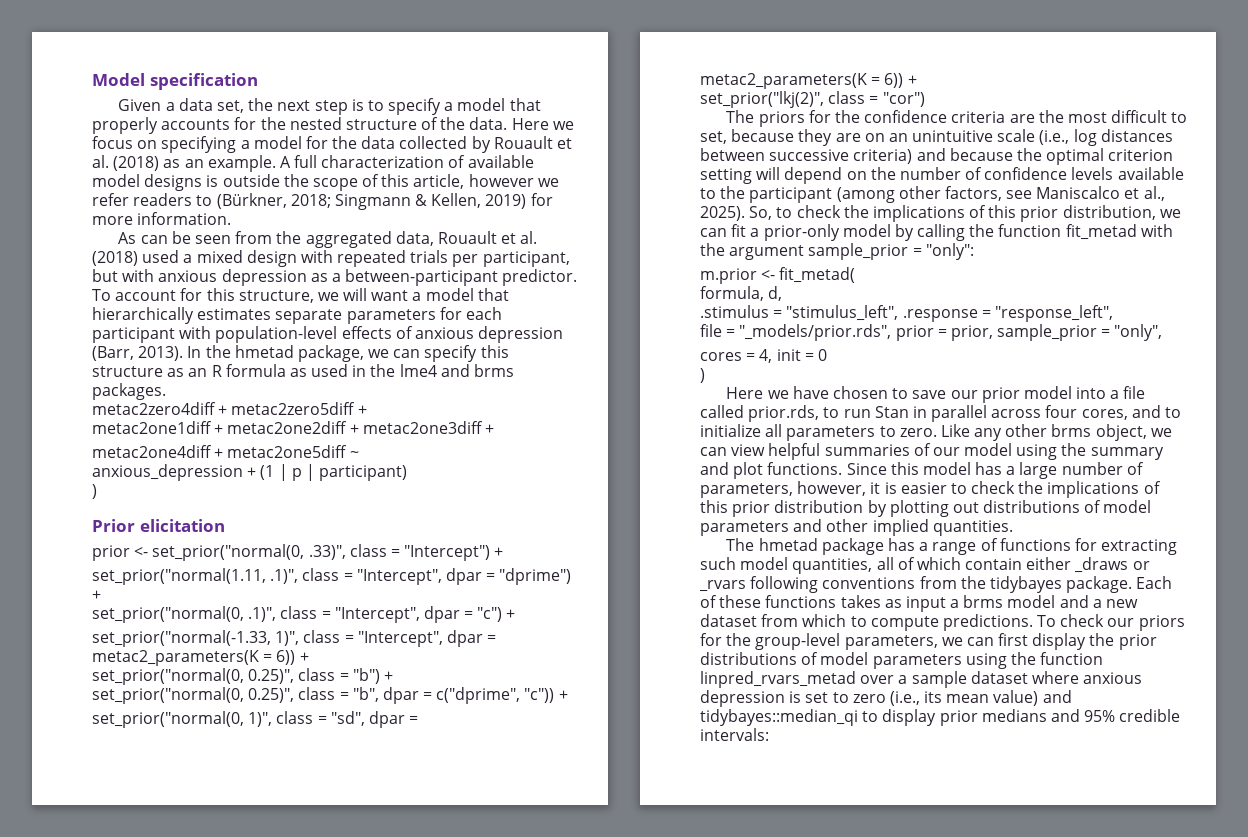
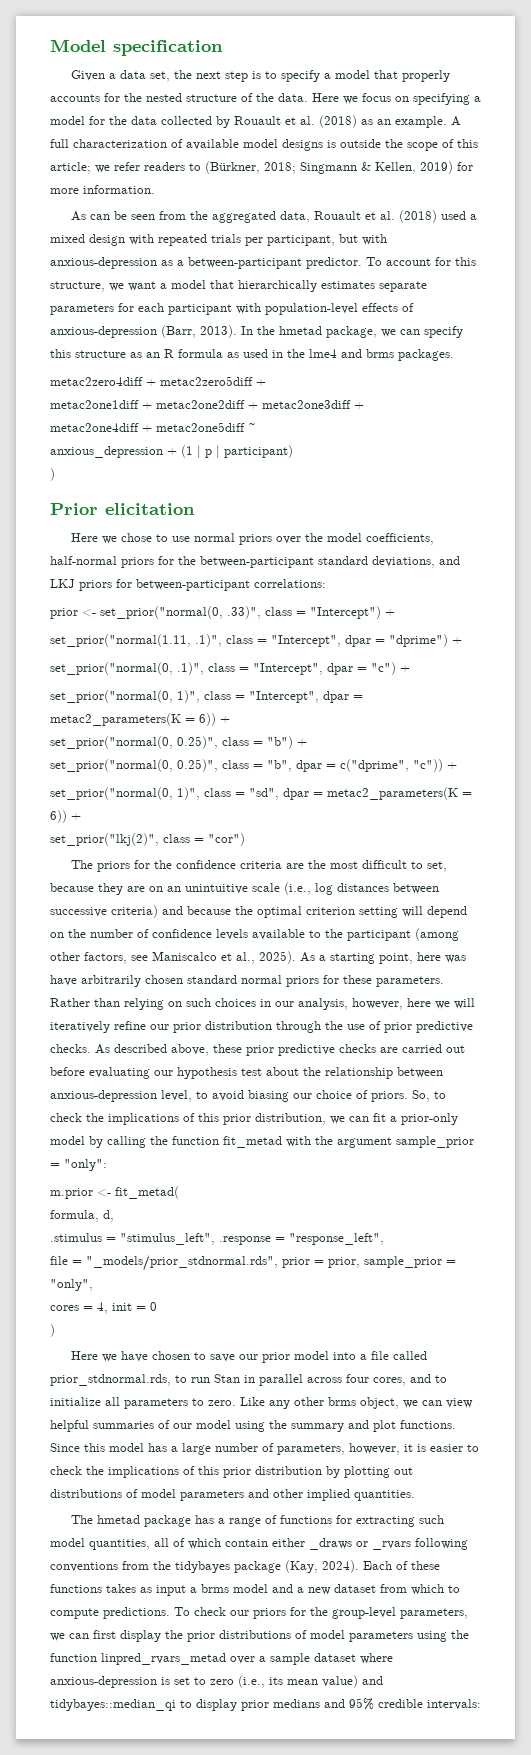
[413,174,534,189] article, however -> [50,162,91,174] article;
[158,269,307,286] anxious depression -> [50,257,157,269] anxious-depression
[343,288,368,301] will -> (124, 287) none
[414,326,564,343] anxious depression -> [50,326,157,338] anxious-depression
(225, 525) none -> [71,533,435,545] [50,556,460,568] [50,579,326,591] // Here we chose to use normal priors over the model coefficients, half-normal priors for the between-participant standard deviations, and LKJ priors for between-participant correlations:
[92,630,271,647] set_prior("normal(-1.33, -> [50,690,173,703] set_prior("normal(0,
(745, 213) none -> [300,952,466,964] [50,975,444,987] [50,998,475,1010] [50,1021,473,1033] [50,1044,465,1056] [50,1067,443,1079] [50,1090,408,1102] As a starting point, here was have arbitrarily chosen standard normal priors for these parameters. Rather than relying on such choices in our analysis, however, here we will iteratively refine our prior distribution through the use of prior predictive checks. As described above, these prior predictive checks are carried out before evaluating our hypothesis test about the relationship between anxious-depression level, to avoid biasing our choice of priors.
[739,324,892,341] "_models/prior.rds", -> [86,1255,278,1271] "_models/prior_stdnormal.rds",
[748,405,820,422] prior.rds, -> [50,1374,171,1386] prior_stdnormal.rds,
[1066,576,1133,593] package. -> [234,1560,359,1573] package (Kay, 2024).
[1083,672,1143,684] [700,690,785,707] anxious depression -> [50,1676,157,1688] anxious-depression

